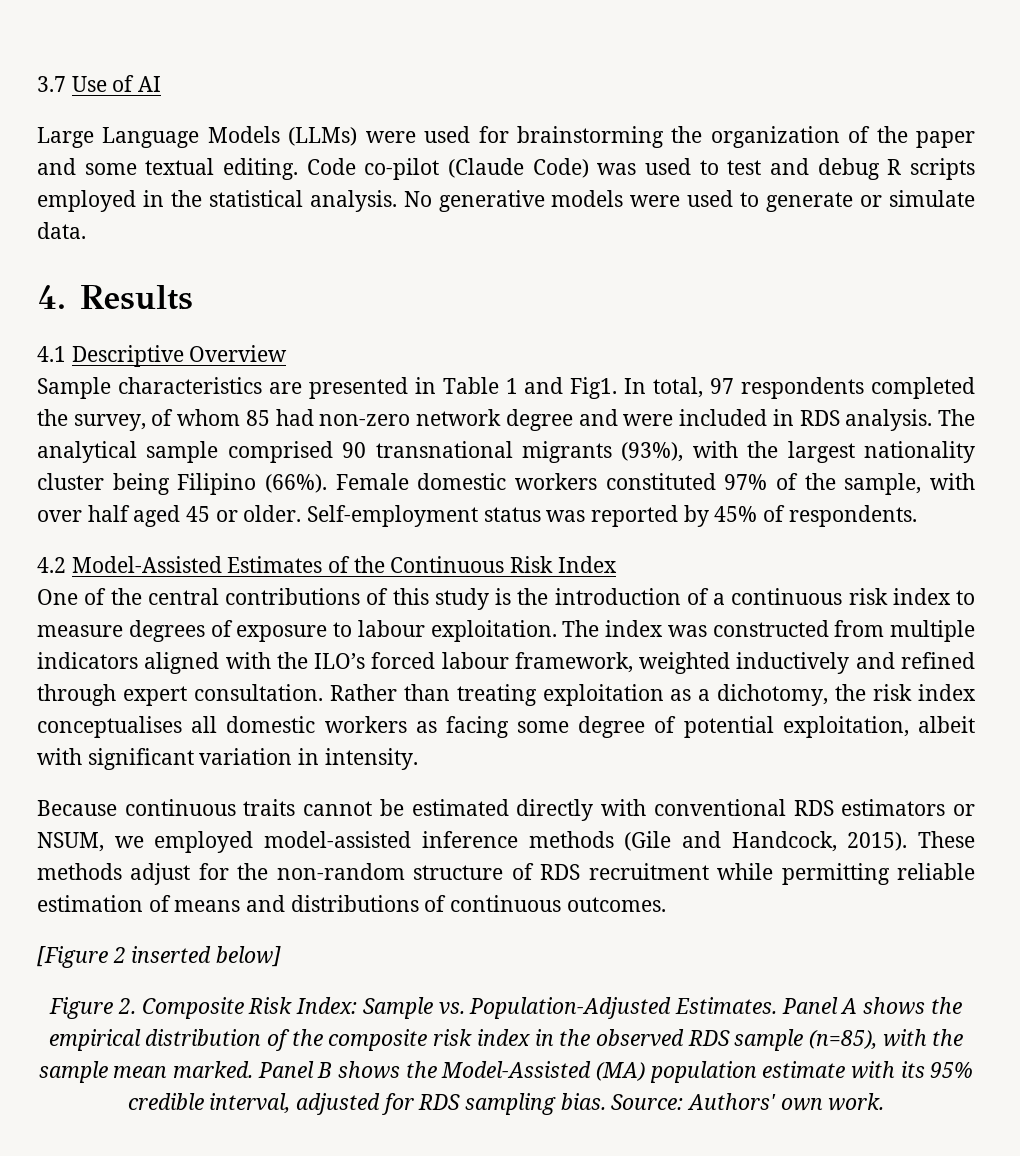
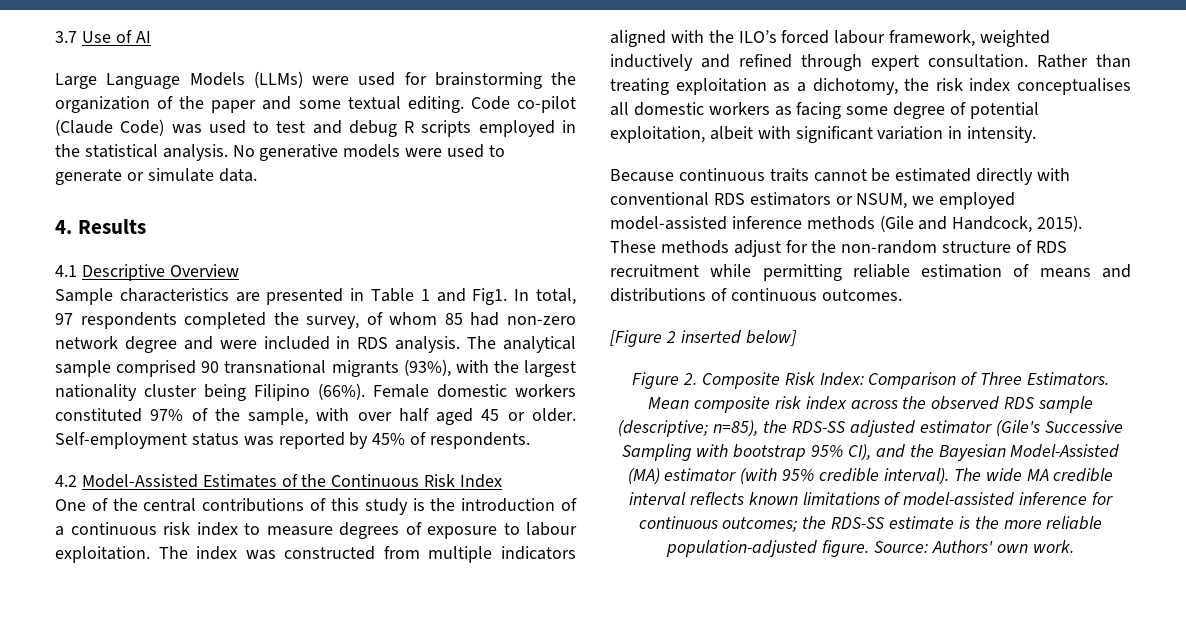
[362,997,962,1019] [48,1029,323,1051] Sample vs. Population-Adjusted Estimates. Panel A shows the empirical distribution of the -> [868,372,1109,389] [648,397,690,409] Comparison of Three Estimators. Mean
[534,1029,554,1046] in -> [850,400,898,409] across
[808,1029,964,1049] [38,1061,974,1083] [127,1093,606,1115] (n=85), with the sample mean marked. Panel B shows the Model-Assisted (MA) population estimate with its 95% credible interval, adjusted for RDS sampling bias. -> [618,420,1123,437] [621,444,1120,461] [627,468,1114,485] [628,492,1114,506] [638,516,1103,532] [666,540,870,557] (descriptive; n=85), the RDS-SS adjusted estimator (Gile's Successive Sampling with bootstrap 95% CI), and the Bayesian Model-Assisted (MA) estimator (with 95% credible interval). The wide MA credible interval reflects known limitations of model-assisted inference for continuous outcomes; the RDS-SS estimate is the more reliable population-adjusted figure.

